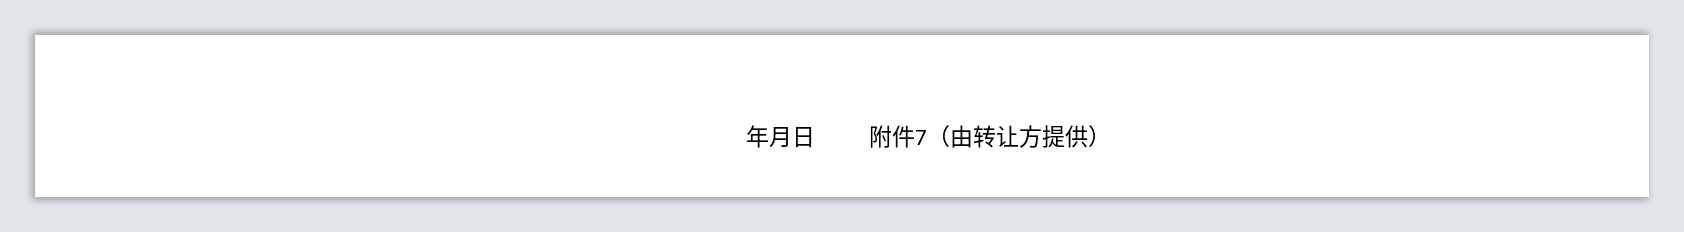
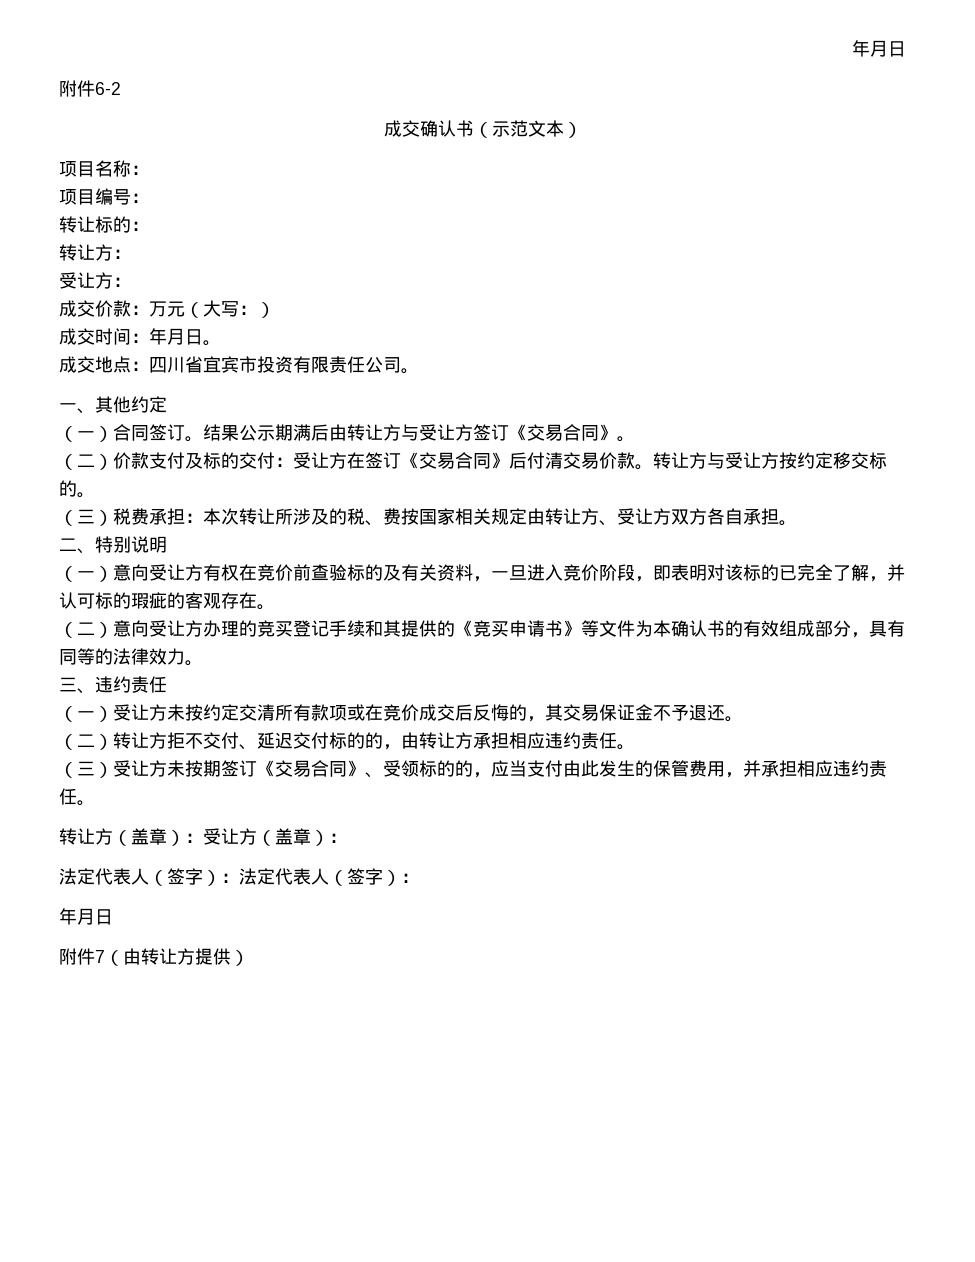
[746,125,815,148] 年月日 -> [852,40,906,57] [59,80,121,97] [383,120,582,138] [59,160,149,177] [59,188,149,205] [59,216,149,233] [59,244,131,261] [59,272,131,289] [59,300,275,318] [59,328,221,346] [59,356,419,374] [59,396,167,414] [59,424,635,442] [59,452,887,470] [59,480,95,498] [59,508,797,526] [59,536,167,554] [59,564,905,582] [59,592,275,610] [59,620,905,638] [59,648,203,666] [59,676,167,694] [59,704,743,722] [59,732,635,750] [59,760,887,778] [59,788,95,806] [59,828,347,846] [59,868,419,886] [59,908,113,925] 年月日 // 附件6-2 // 成交确认书（示范文本） // 项目名称： // 项目编号： // 转让标的： // 转让方： // 受让方： // 成交价款：万元（大写：） // 成交时间：年月日。 // 成交地点：四川省宜宾市投资有限责任公司。 // 一、其他约定 // （一）合同签订。结果公示期满后由转让方与受让方签订《交易合同》。 // （二）价款支付及标的交付：受让方在签订《交易合同》后付清交易价款。转让方与受让方按约定移交标的。 // （三）税费承担：本次转让所涉及的税、费按国家相关规定由转让方、受让方双方各自承担。 // 二、特别说明 // （一）意向受让方有权在竞价前查验标的及有关资料，一旦进入竞价阶段，即表明对该标的已完全了解，并认可标的瑕疵的客观存在。 // （二）意向受让方办理的竞买登记手续和其提供的《竞买申请书》等文件为本确认书的有效组成部分，具有同等的法律效力。 // 三、违约责任 // （一）受让方未按约定交清所有款项或在竞价成交后反悔的，其交易保证金不予退还。 // （二）转让方拒不交付、延迟交付标的的，由转让方承担相应违约责任。 // （三）受让方未按期签订《交易合同》、受领标的的，应当支付由此发生的保管费用，并承担相应违约责任。 // 转让方（盖章）：受让方（盖章）： // 法定代表人（签字）：法定代表人（签字）： // 年月日

